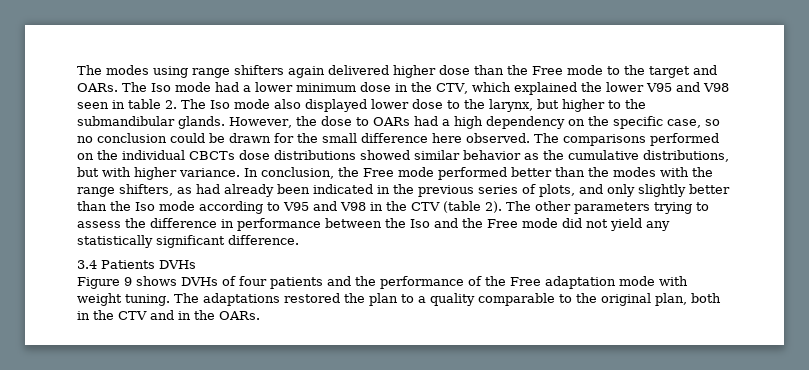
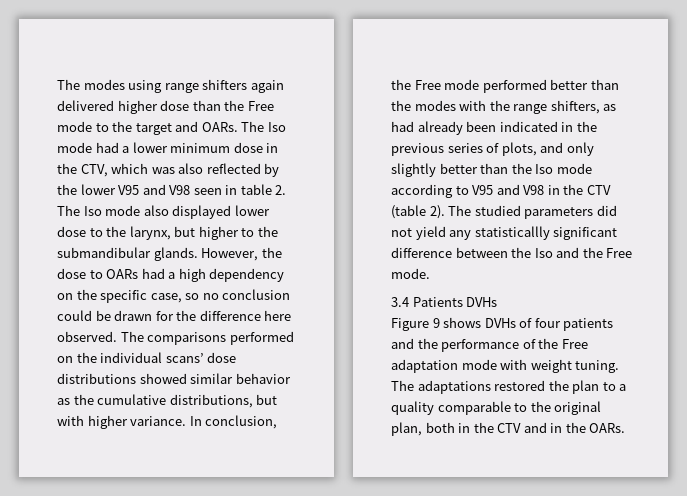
[513,82,577,95] explained -> [151,163,280,177] was also reflected by
[322,133,357,143] small -> (197, 315) none
[189,151,235,160] CBCTs -> [165,353,204,363] scans’
[535,201,709,214] [77,218,321,231] other parameters trying to assess the difference in performance -> [474,205,617,219] [391,226,618,240] [391,247,452,258] studied parameters did not yield any statisticallly significant difference
[522,218,670,231] [77,235,299,248] mode did not yield any statistically significant difference. -> [391,268,430,279] mode.

